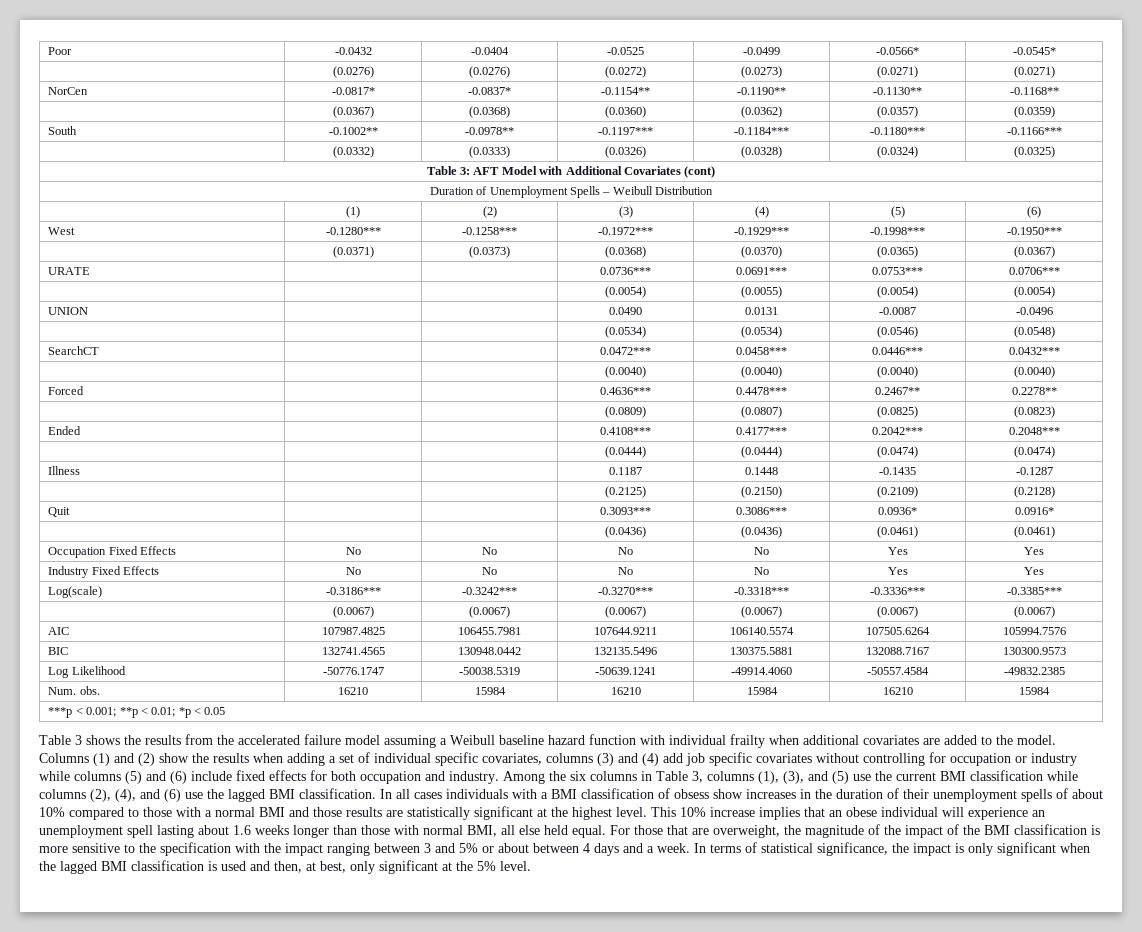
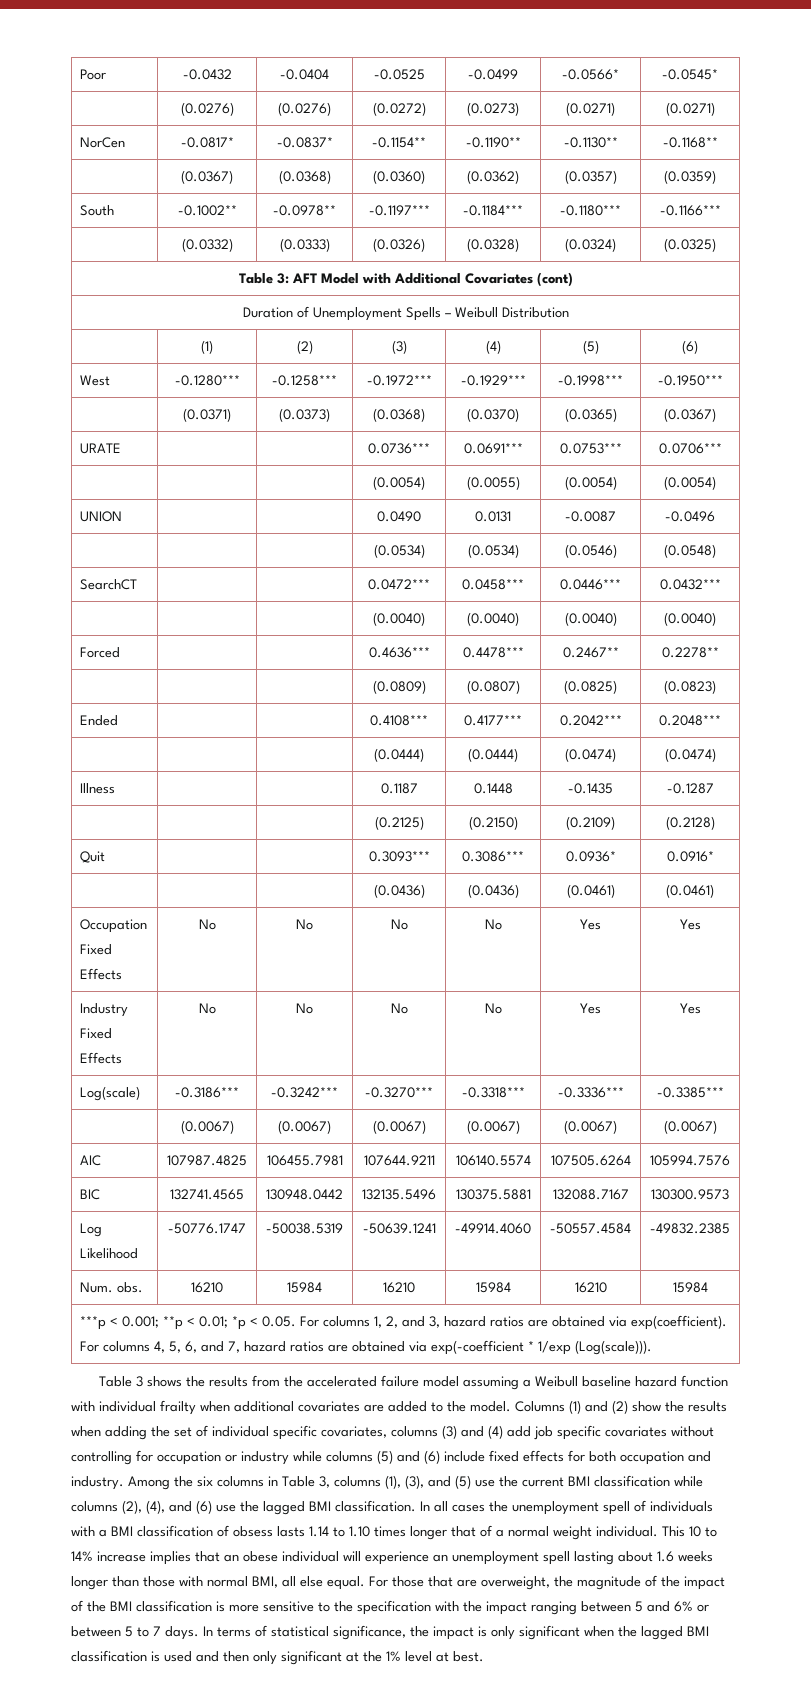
[204,707,226,715] 0.05 -> [261,1315,727,1330] [79,1340,652,1355] 0.05. For columns 1, 2, and 3, hazard ratios are obtained via exp(coefficient). For columns 4, 5, 6, and 7, hazard ratios are obtained via exp(-coefficient * 1/exp (Log(scale))).
[329,756,336,763] a -> [151,1426,170,1437] the
(442, 795) none -> [489,1500,646,1515] the unemployment spell of
[713,788,1103,802] [39,806,706,820] show increases in the duration of their unemployment spells of about 10% compared to those with a normal BMI and those results are statistically significant at the highest level. This 10% -> [277,1525,717,1540] [71,1551,93,1561] lasts 1.14 to 1.10 times longer that of a normal weight individual. This 10 to 14%
[544,825,568,835] held -> (323, 1581) none
[424,843,690,856] 3 and 5% or about between 4 days and a week. -> [635,1601,709,1612] [71,1626,199,1640] 5 and 6% or between 5 to 7 days.
[274,861,346,873] then, at best, -> [223,1651,249,1662] then
[477,861,531,871] 5% level. -> [386,1651,484,1662] 1% level at best.

